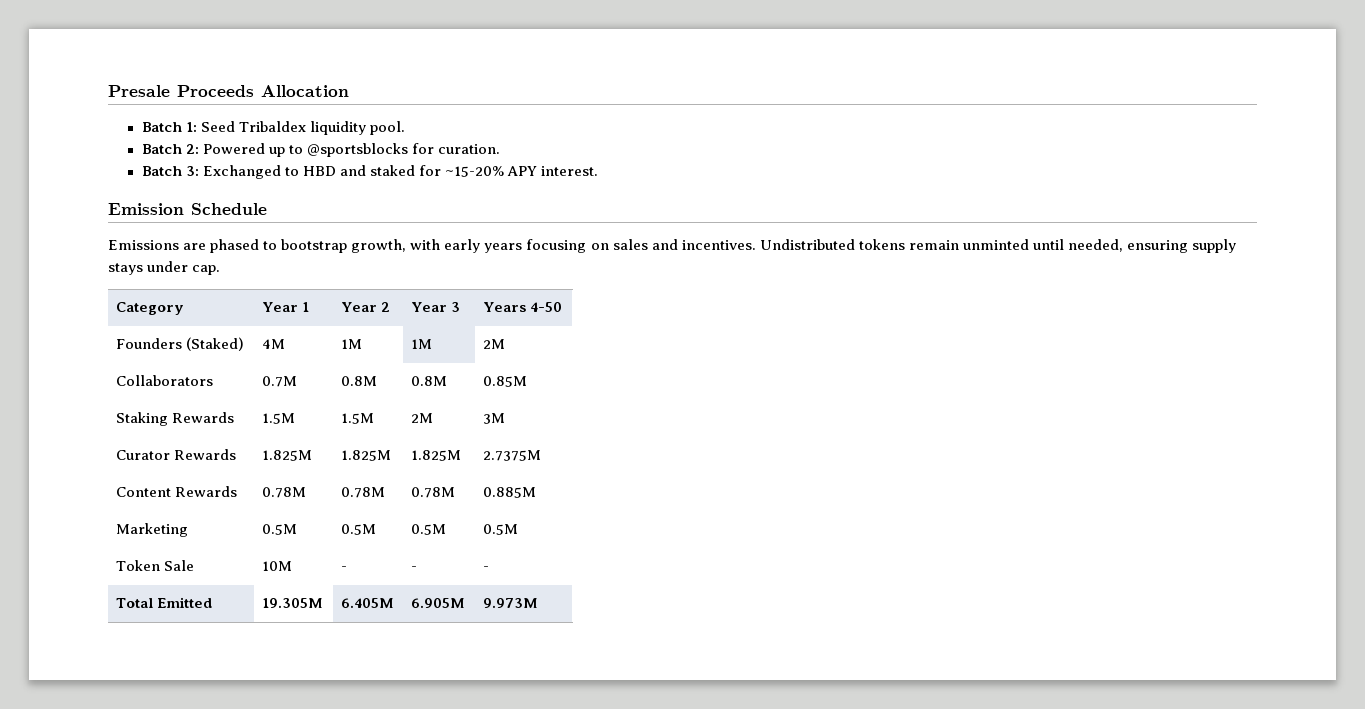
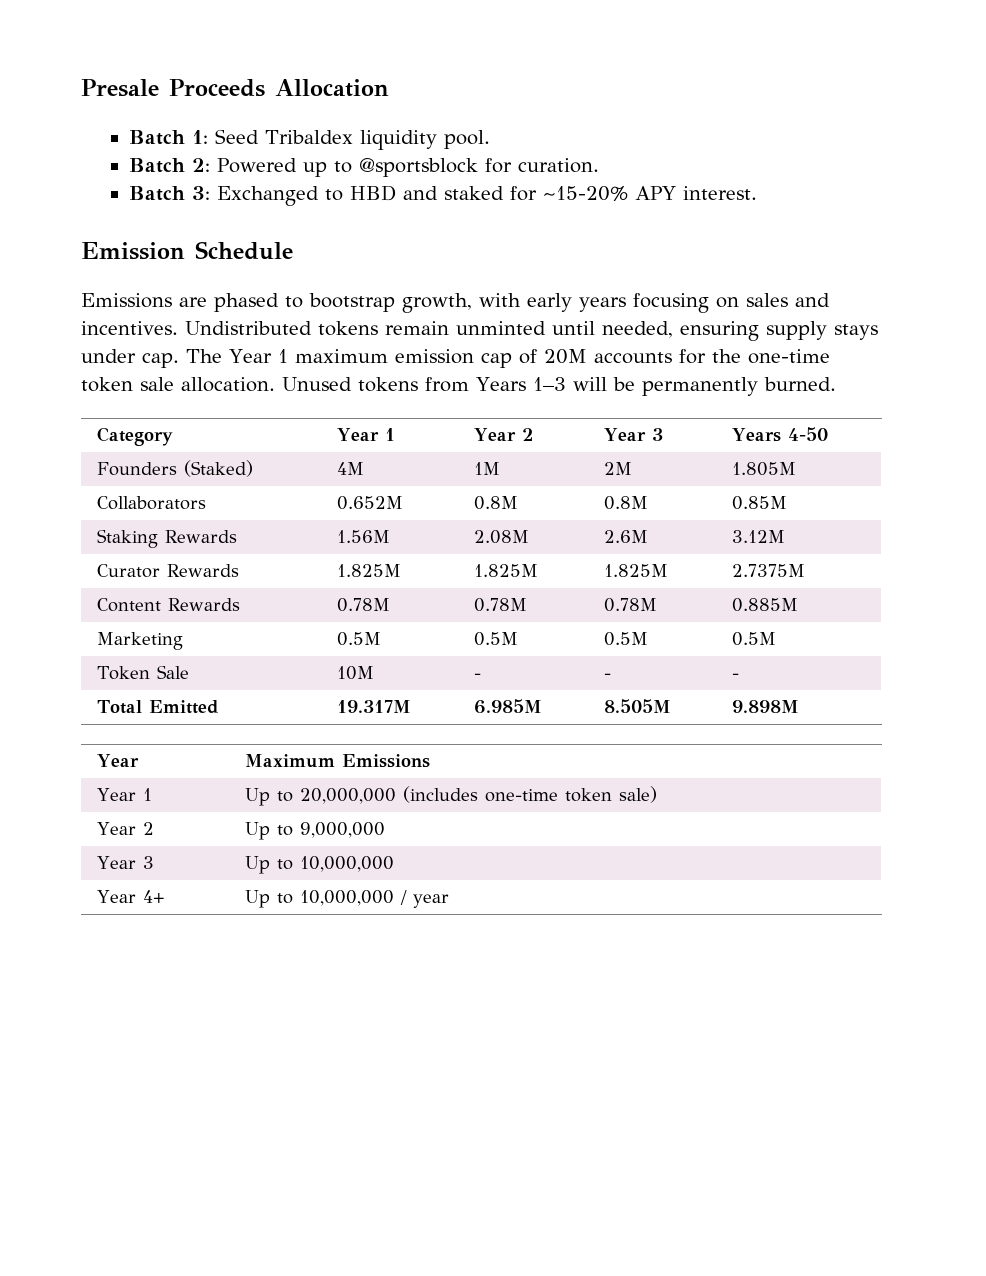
[306,143,408,157] @sportsblocks -> [359,158,479,177] @sportsblock
(221, 270) none -> [186,349,830,368] [81,377,836,396] The Year 1 maximum emission cap of 20M accounts for the one-time token sale allocation. Unused tokens from Years 1–3 will be permanently burned.
[411,339,433,349] [483,339,506,349] 1M | 2M -> [604,462,633,475] [732,462,797,476] 2M | 1.805M
[262,376,298,387] 0.7M -> [337,496,404,510] 0.652M
[262,413,296,424] [341,413,375,424] [411,413,434,423] [483,413,506,424] 1.5M | 1.5M | 2M | 3M -> [337,530,391,543] [474,530,530,544] [604,530,649,543] [732,530,786,543] 1.56M | 2.08M | 2.6M | 3.12M
[262,598,324,608] [341,598,395,608] [411,598,466,608] [483,598,539,608] 19.305M | 6.405M | 6.905M | 9.973M -> [337,700,412,713] [474,699,543,714] [604,699,672,713] [732,700,800,713] [97,754,140,767] [245,754,431,768] [97,788,153,801] [245,786,658,806] [97,822,155,835] [245,822,386,840] [97,856,155,869] [245,856,395,874] [97,890,166,903] [245,890,450,908] 19.317M | 6.985M | 8.505M | 9.898M // Year | Maximum Emissions // Year 1 | Up to 20,000,000 (includes one-time token sale) // Year 2 | Up to 9,000,000 // Year 3 | Up to 10,000,000 // Year 4+ | Up to 10,000,000 / year

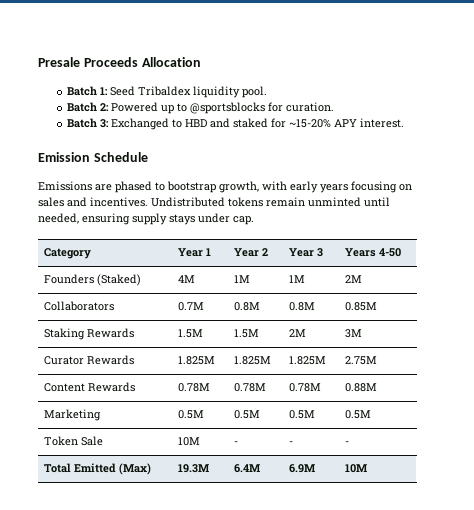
[359,158,479,177] @sportsblock -> [189,102,265,114] @sportsblocks
[186,349,830,368] [81,377,836,396] The Year 1 maximum emission cap of 20M accounts for the one-time token sale allocation. Unused tokens from Years 1–3 will be permanently burned. -> (254, 220) none
[604,462,633,475] [732,462,797,476] | 2M | 1.805M -> [289,275,306,283] [345,275,363,283] | 1M | 2M
[337,496,404,510] 0.652M -> [178,302,205,311] 0.7M
[337,530,391,543] [474,530,530,544] [604,530,649,543] [732,530,786,543] 1.56M | 2.08M | 2.6M | 3.12M -> [178,329,204,338] [234,329,260,338] [289,329,307,337] [345,329,363,338] 1.5M | 1.5M | 2M | 3M
[732,564,806,577] 2.7375M -> [345,356,378,365] 2.75M
[732,598,799,612] 0.885M -> [345,383,378,392] 0.88M
[337,700,412,713] [474,699,543,714] [604,699,672,713] [732,700,800,713] [97,754,140,767] [245,754,431,768] [97,788,153,801] [245,786,658,806] [97,822,155,835] [245,822,386,840] [97,856,155,869] [245,856,395,874] [97,890,166,903] [245,890,450,908] | 19.317M | 6.985M | 8.505M | 9.898M // Year | Maximum Emissions // Year 1 | Up to 20,000,000 (includes one-time token sale) // Year 2 | Up to 9,000,000 // Year 3 | Up to 10,000,000 // Year 4+ | Up to 10,000,000 / year -> [119,463,152,475] [178,464,210,473] [234,464,261,473] [289,464,316,473] [345,464,368,473] (Max) | 19.3M | 6.4M | 6.9M | 10M

